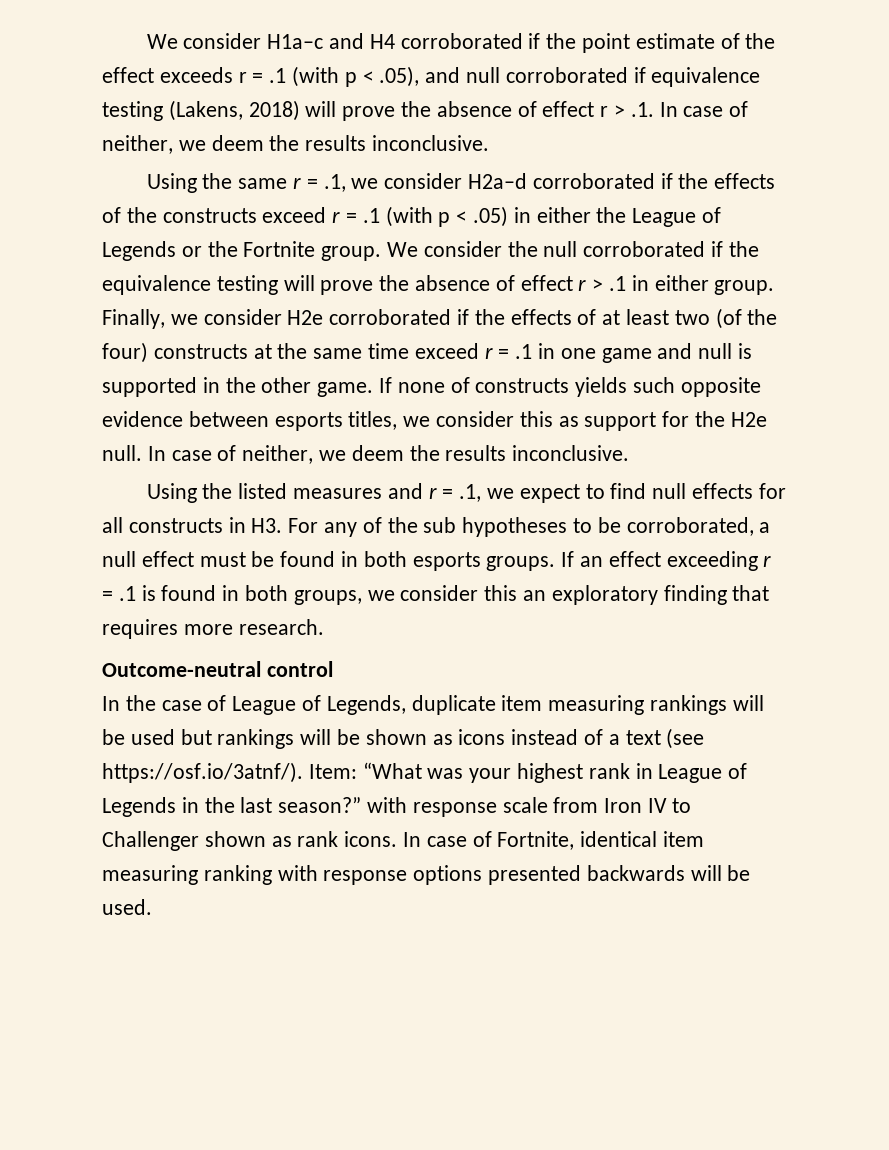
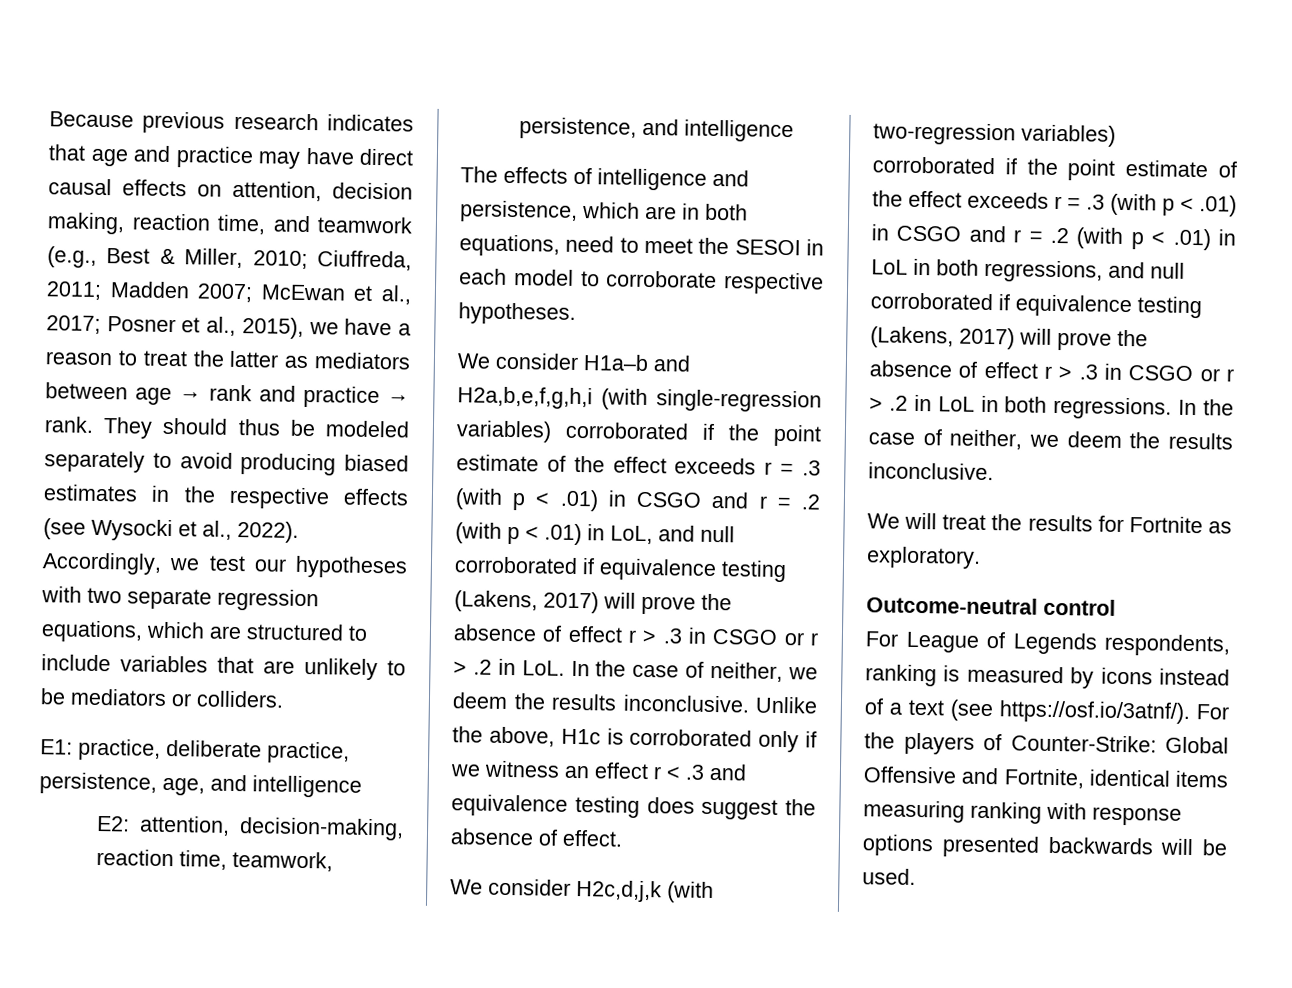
[146,33,395,49] We consider H1a–c and H4 -> [49,111,414,134] [48,144,414,169] [48,178,413,202] [47,212,413,235] [47,246,412,271] [46,281,412,305] [46,315,412,339] [45,350,411,370] [45,382,410,409] [44,416,410,439] [44,450,409,476] [43,484,409,510] [43,518,299,543] [42,552,408,579] [41,586,319,612] [41,620,368,643] [41,654,406,681] [40,688,284,708] [40,738,350,764] [39,772,362,798] [97,815,404,841] [96,848,334,872] [519,117,795,143] [460,166,749,191] [459,200,748,223] [459,234,824,257] [459,268,824,295] [458,302,576,325] [457,352,691,372] [457,386,822,413] [456,420,552,443] Because previous research indicates that age and practice may have direct causal effects on attention, decision making, reaction time, and teamwork (e.g., Best & Miller, 2010; Ciuffreda, 2011; Madden 2007; McEwan et al., 2017; Posner et al., 2015), we have a reason to treat the latter as mediators between age → rank and practice → rank. They should thus be modeled separately to avoid producing biased estimates in the respective effects (see Wysocki et al., 2022). Accordingly, we test our hypotheses with two separate regression equations, which are structured to include variables that are unlikely to be mediators or colliders. // E1: practice, deliberate practice, persistence, age, and intelligence // E2: attention, decision-making, reaction time, teamwork, persistence, and intelligence // The effects of intelligence and persistence, which are in both equations, need to meet the SESOI in each model to corroborate respective hypotheses. // We consider H1a–b and H2a,b,e,f,g,h,i (with single-regression variables)
[269,66,761,87] [102,100,749,121] [102,135,490,154] [146,173,776,193] [102,206,722,227] [102,241,759,261] [102,275,775,295] [102,308,778,329] [102,342,753,363] [102,377,761,397] [102,411,767,431] [102,445,630,464] [146,483,786,503] [102,517,771,537] [102,551,772,571] [102,585,770,605] [102,619,324,639] [102,661,333,677] [102,695,764,715] [102,729,453,749] .1 (with p < .05), and null corroborated if equivalence testing (Lakens, 2018) will prove the absence of effect r > .1. In case of neither, we deem the results inconclusive. // Using the same r = .1, we consider H2a–d corroborated if the effects of the constructs exceed r = .1 (with p < .05) in either the League of Legends or the Fortnite group. We consider the null corroborated if the equivalence testing will prove the absence of effect r > .1 in either group. Finally, we consider H2e corroborated if the effects of at least two (of the four) constructs at the same time exceed r = .1 in one game and null is supported in the other game. If none of constructs yields such opposite evidence between esports titles, we consider this as support for the H2e null. In case of neither, we deem the results inconclusive. // Using the listed measures and r = .1, we expect to find null effects for all constructs in H3. For any of the sub hypotheses to be corroborated, a null effect must be found in both esports groups. If an effect exceeding r = .1 is found in both groups, we consider this an exploratory finding that requires more research. // Outcome-neutral control // In the case of League of Legends, duplicate item measuring rankings will be used but rankings will be shown as -> [802,460,821,476] [455,488,821,512] [455,522,735,546] [454,556,787,583] [454,590,732,615] [453,624,818,646] [453,658,818,683] [452,692,818,714] [452,726,817,753] [450,760,747,781] [451,794,816,820] [450,828,623,847] [450,878,714,904] [873,122,1116,147] [872,156,1237,181] [872,190,1237,217] [871,224,1236,251] [871,258,1185,283] [870,292,1202,319] [870,326,1148,351] [869,360,1234,382] [869,394,1234,420] [868,429,1233,450] [868,462,994,481] [867,512,1232,534] [866,546,981,569] [866,596,1116,616] [865,631,1230,657] [865,664,1095,689] .3 (with p < .01) in CSGO and r = .2 (with p < .01) in LoL, and null corroborated if equivalence testing (Lakens, 2017) will prove the absence of effect r > .3 in CSGO or r > .2 in LoL. In the case of neither, we deem the results inconclusive. Unlike the above, H1c is corroborated only if we witness an effect r < .3 and equivalence testing does suggest the absence of effect. // We consider H2c,d,j,k (with two-regression variables) corroborated if the point estimate of the effect exceeds r = .3 (with p < .01) in CSGO and r = .2 (with p < .01) in LoL in both regressions, and null corroborated if equivalence testing (Lakens, 2017) will prove the absence of effect r > .3 in CSGO or r > .2 in LoL in both regressions. In the case of neither, we deem the results inconclusive. // We will treat the results for Fortnite as exploratory. // Outcome-neutral control // For League of Legends respondents, ranking is measured by
[308,762,748,783] [102,797,691,817] [102,831,492,851] Item: “What was your highest rank in League of Legends in the last season?” with response scale from Iron IV to Challenger shown as rank icons. In case of -> [1196,704,1229,720] [864,732,1229,755] [863,766,1000,785] For the players of Counter-Strike: Global Offensive and
[663,831,705,847] item -> [1175,770,1228,788] items

